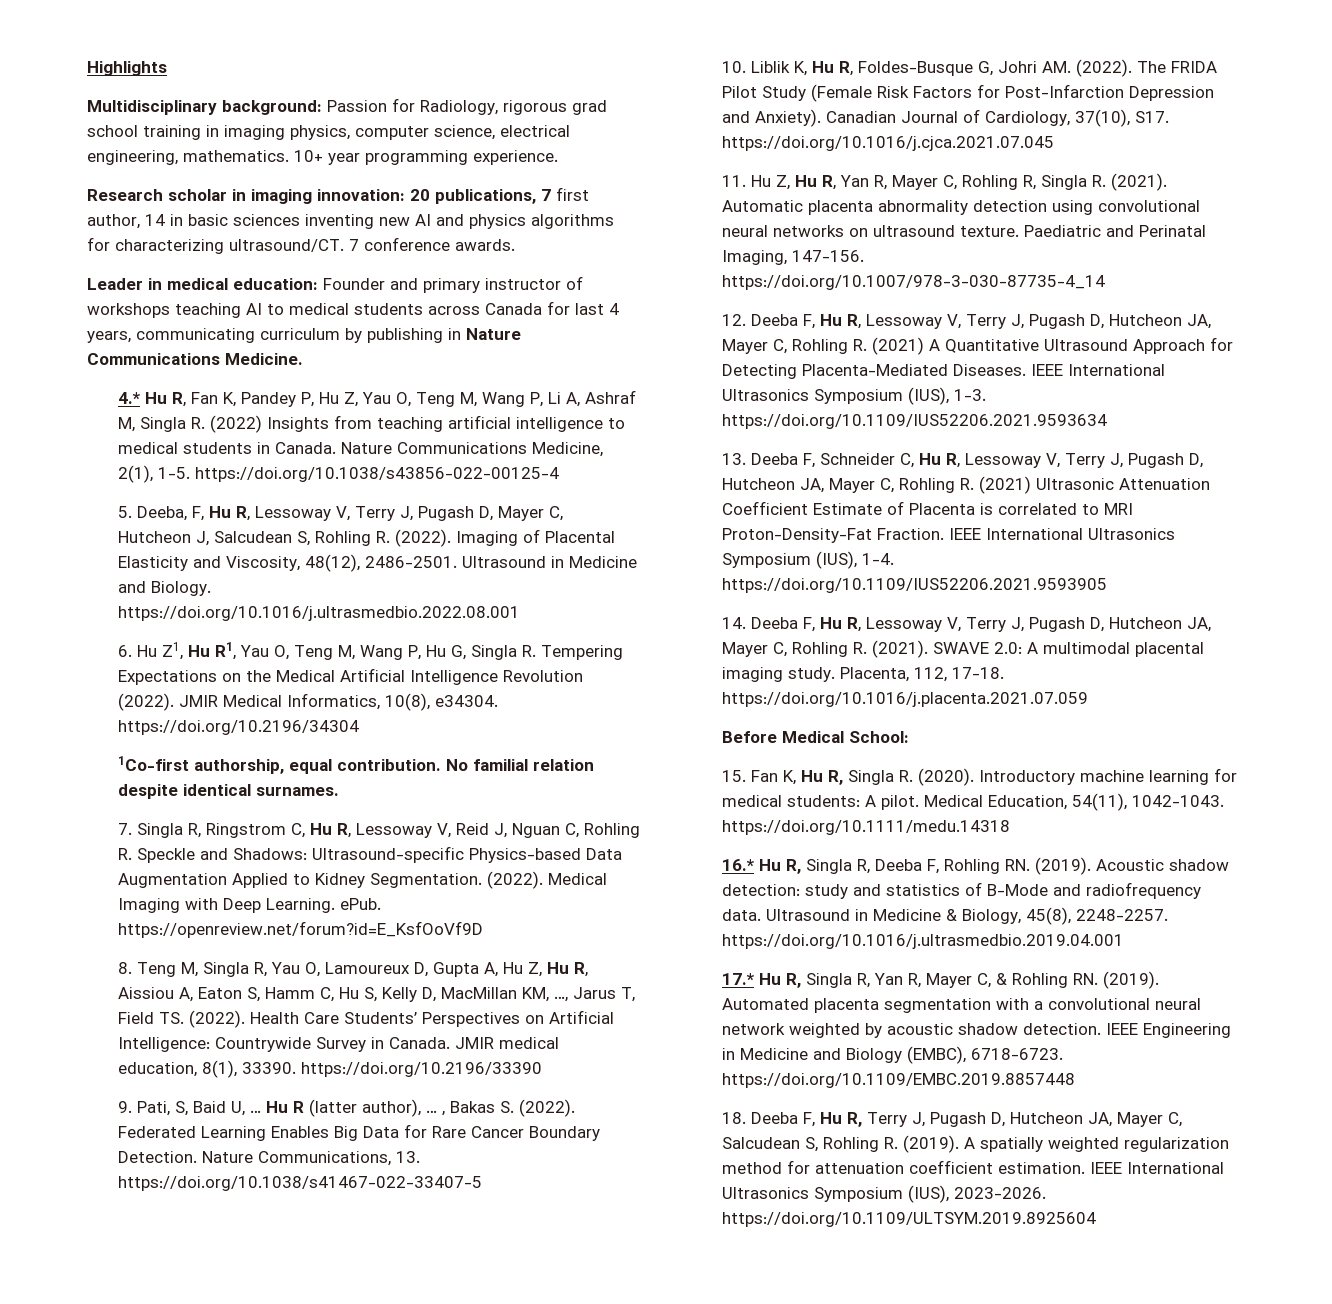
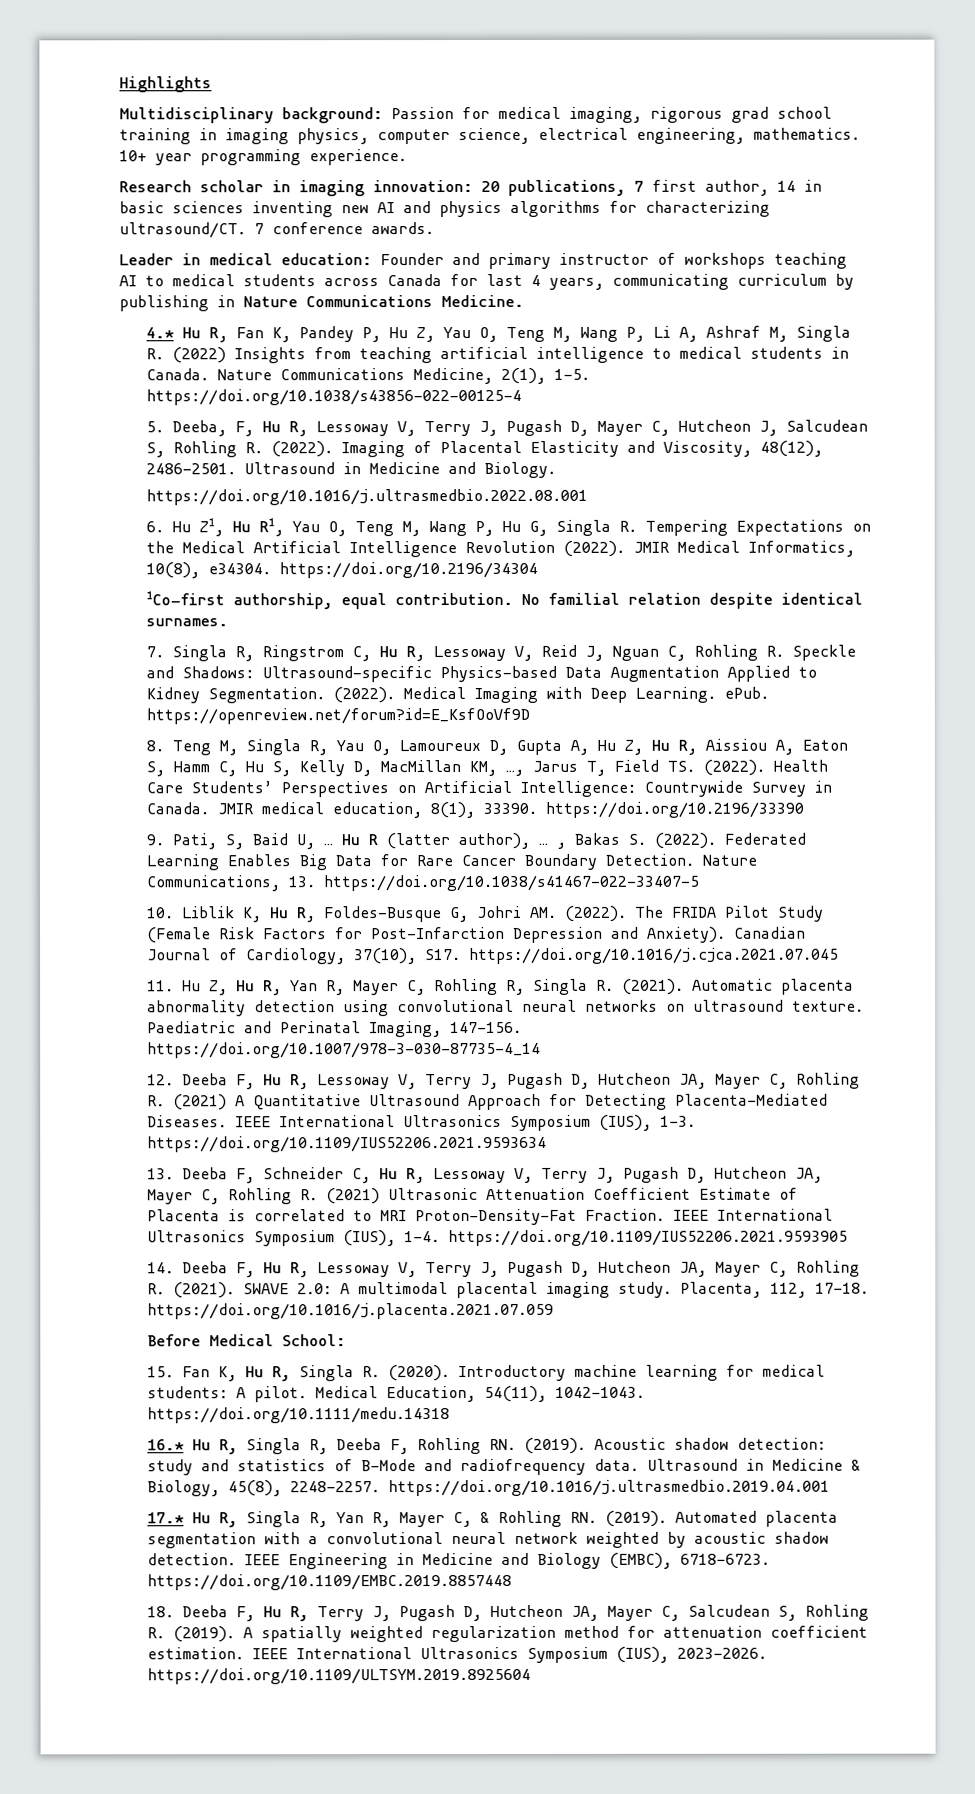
[420,100,498,115] Radiology, -> [498,106,642,123] medical imaging,

